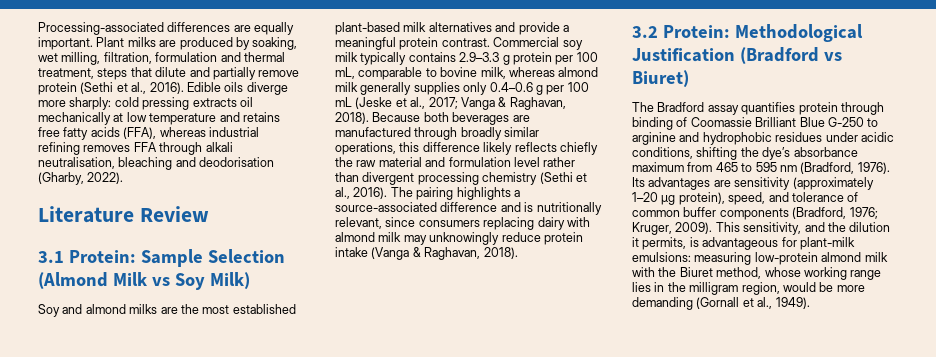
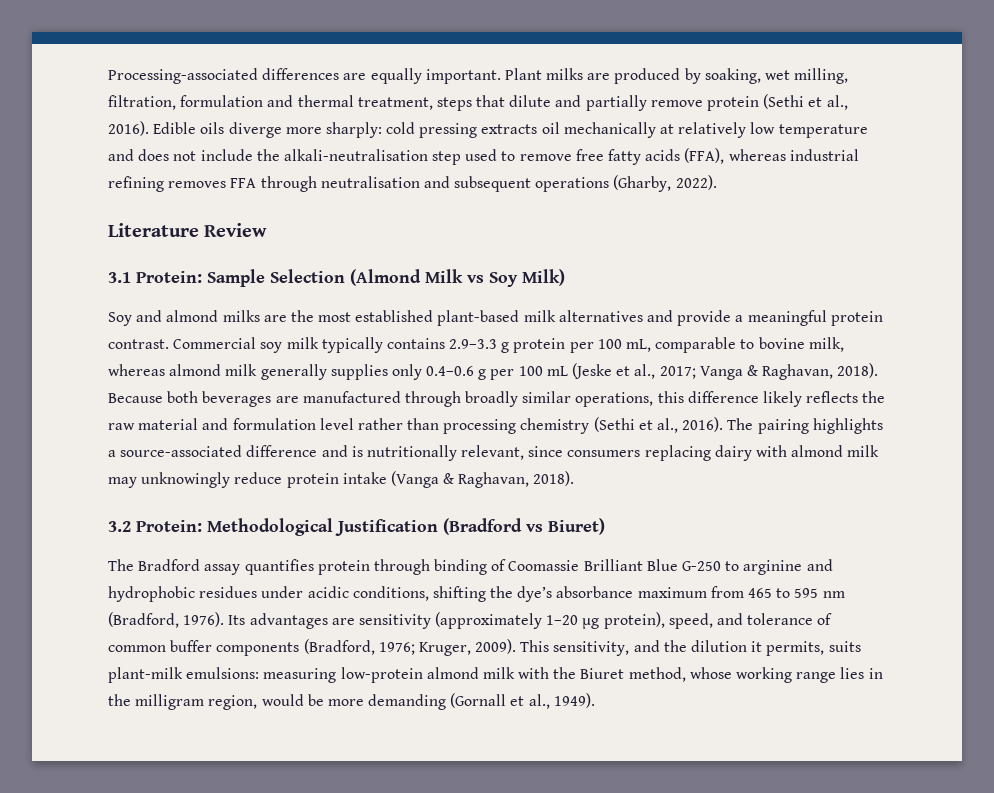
(124, 117) none -> [678,122,747,138] relatively
[242,112,280,122] retains -> [138,149,572,165] does not include the alkali-neutralisation step used to remove
[205,142,233,152] [38,157,275,170] alkali neutralisation, bleaching and deodorisation -> [320,176,610,192] neutralisation and subsequent operations
[559,142,598,155] chiefly -> (859, 397) none
[362,172,415,185] divergent -> (440, 424) none
[689,237,797,250] is advantageous for -> [828,641,861,652] suits

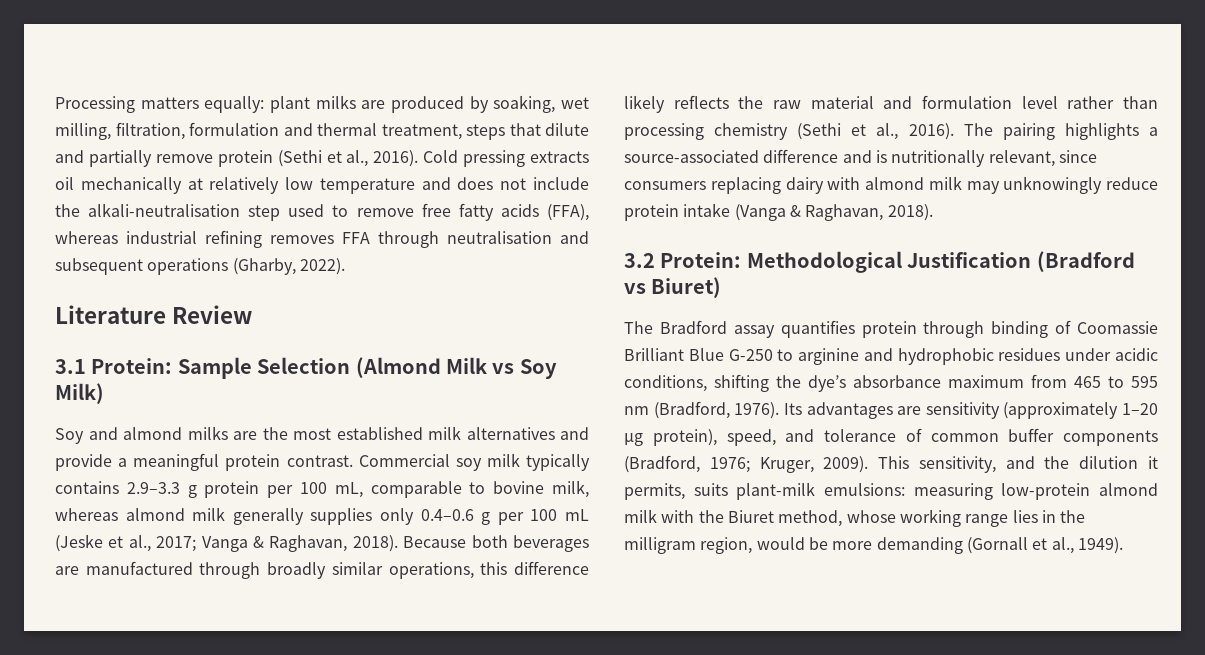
[108,68,542,84] Processing-associated differences are equally important. Plant -> [55,96,310,113] Processing matters equally: plant
[153,122,416,138] Edible oils diverge more sharply: cold -> [423,150,459,163] Cold
[437,310,520,326] plant-based -> (423, 433) none

